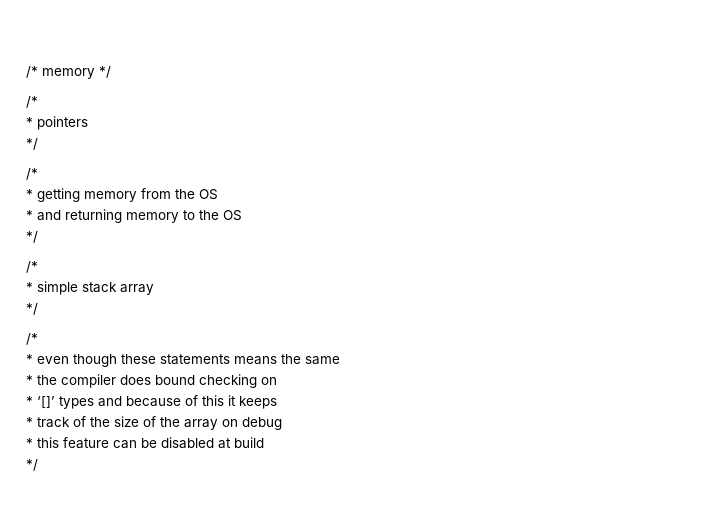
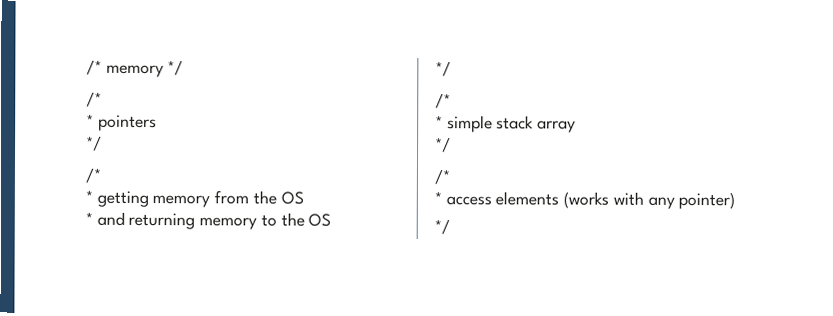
[37,354,340,367] [26,374,277,388] [26,395,277,409] [26,416,282,430] [26,437,264,449] even though these statements means the same // * the compiler does bound checking on // * ‘[]’ types and because of this it keeps // * track of the size of the array on debug // * this feature can be disabled at build -> [445,191,736,210] access elements (works with any pointer)

